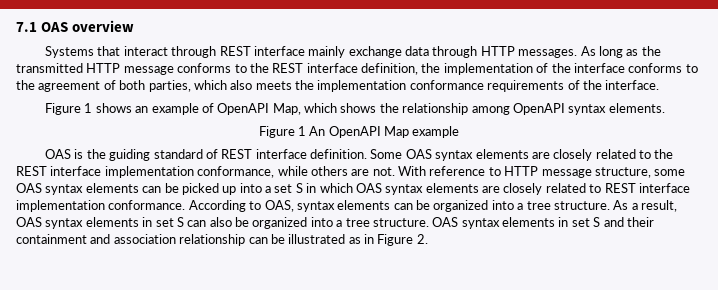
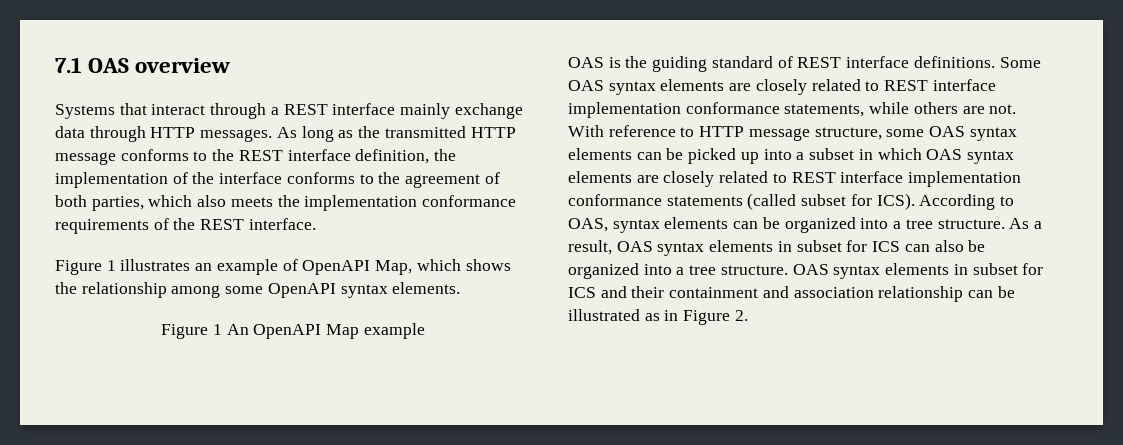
(217, 52) none -> [270,107,279,115] a
(602, 85) none -> [200,219,245,230] REST
[95,103,132,113] shows -> [120,259,191,271] illustrates
(510, 110) none -> [225,286,264,294] some
[310,149,368,159] definition. -> [913,56,995,68] definitions.
[654,149,674,159] [16,166,275,178] the REST interface implementation conformance, -> [884,79,996,91] [568,102,865,118] REST interface implementation conformance statements,
[274,183,303,193] set S -> [809,148,855,160] subset
[108,200,186,210] conformance. -> [568,193,915,210] conformance statements (called subset for ICS).
[155,217,184,227] set S -> [796,240,901,252] subset for ICS
[571,217,601,227] set S -> [972,263,1044,275] [568,287,596,298] subset for ICS

